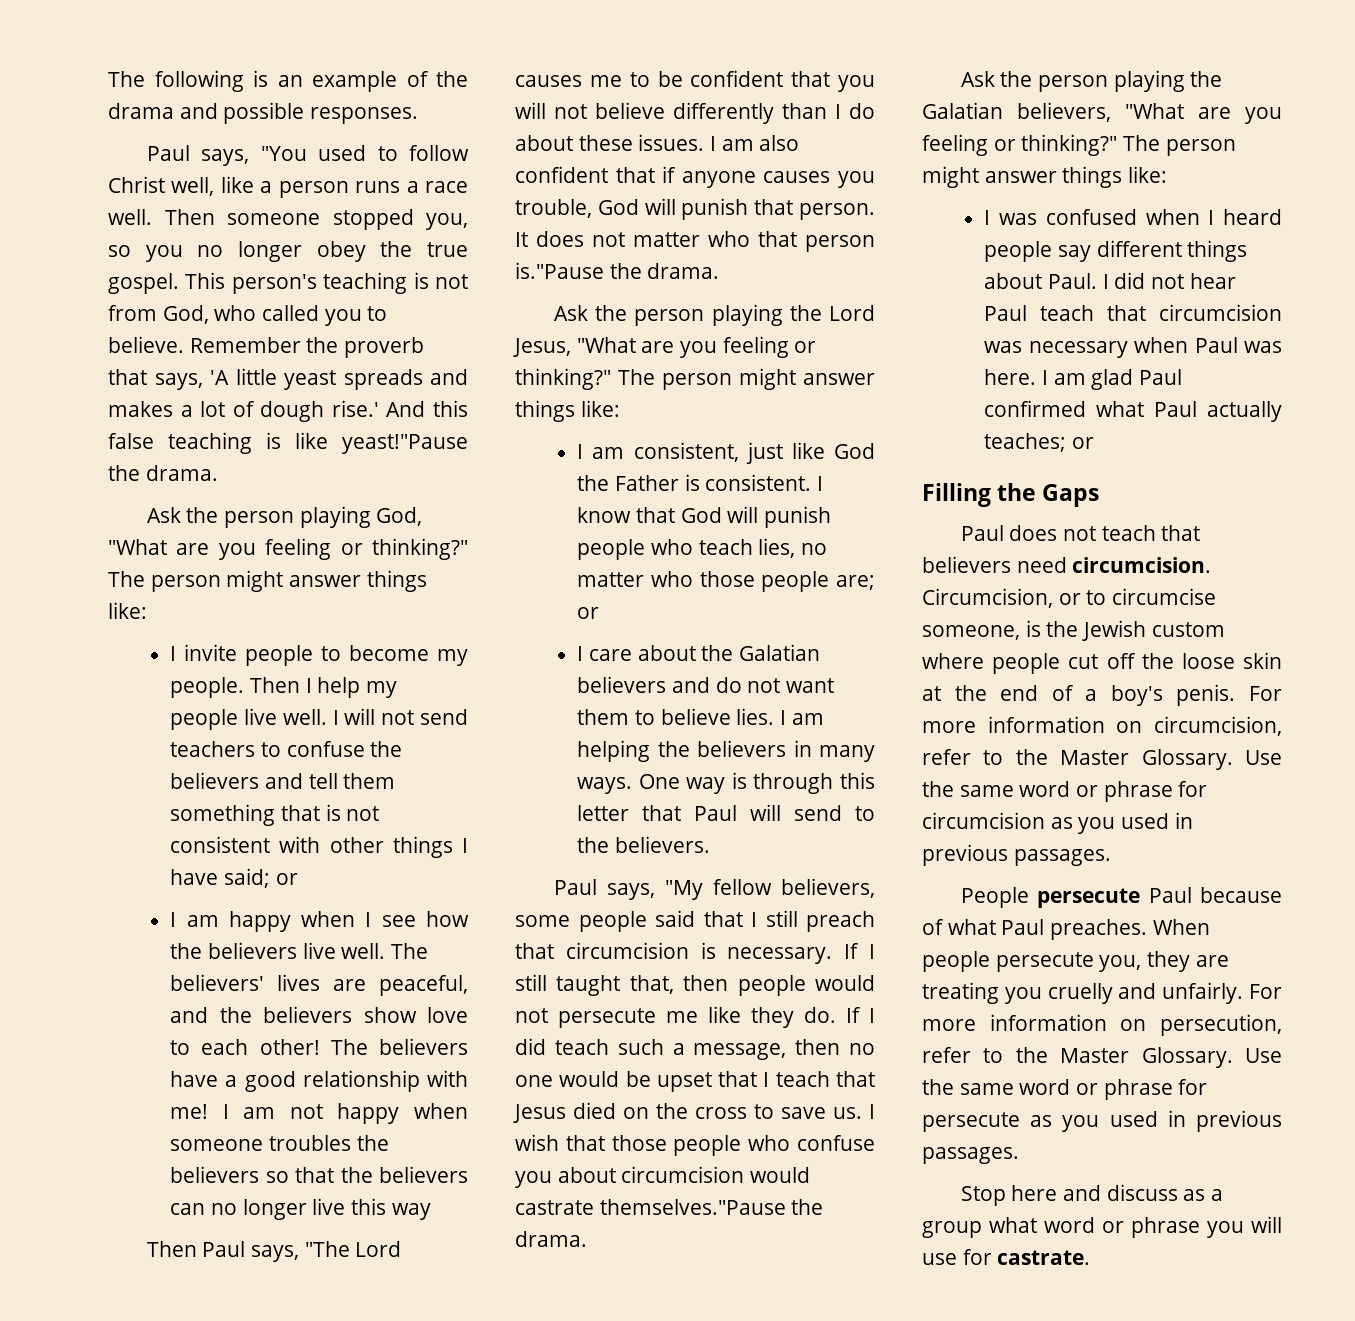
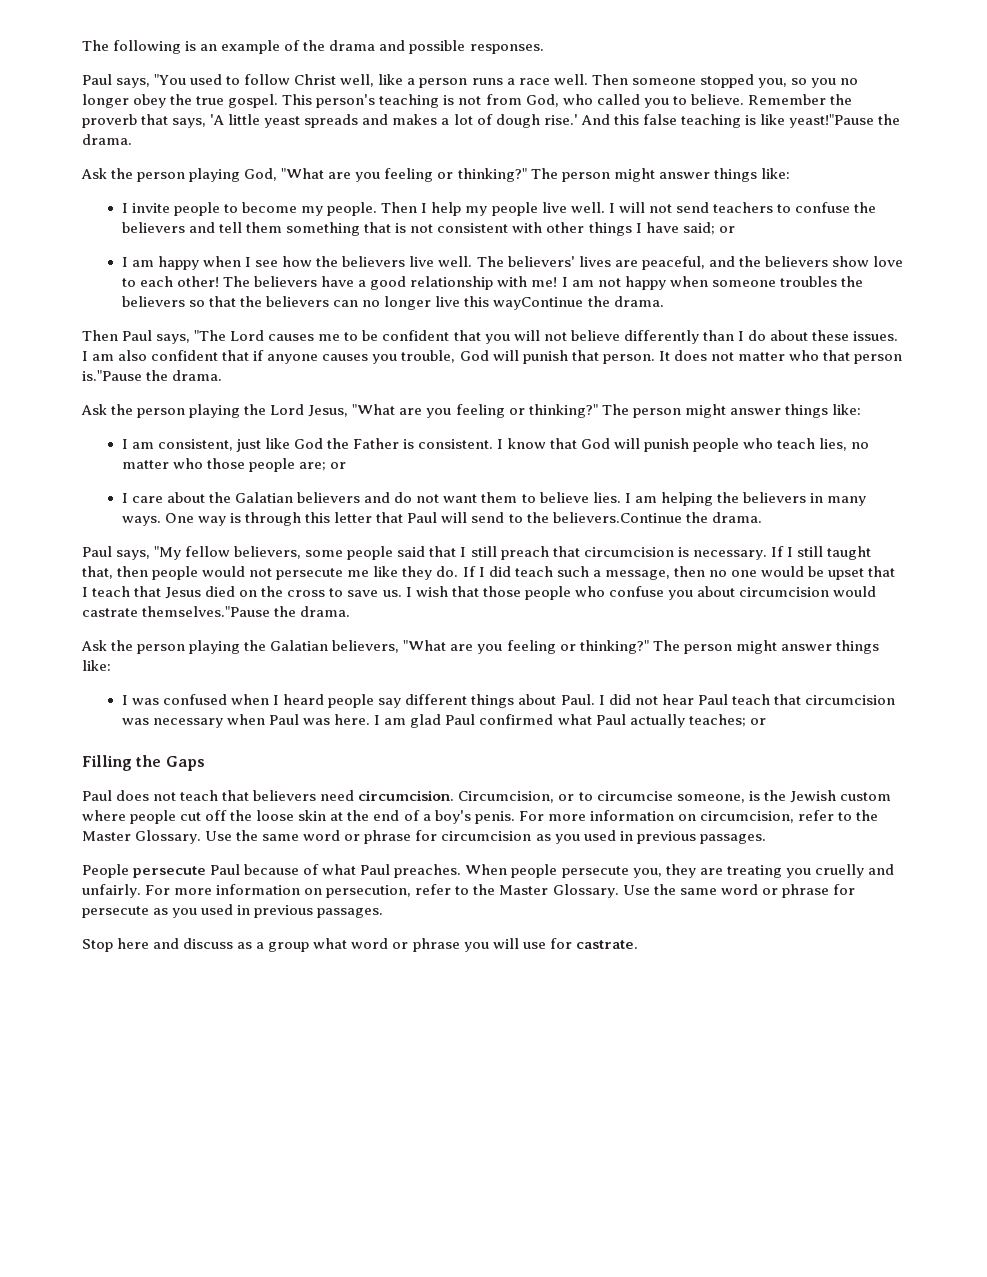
[391,1203,431,1220] way -> [493,296,664,310] wayContinue the drama.
[614,836,710,853] believers. -> [552,512,762,523] believers.Continue the drama.

